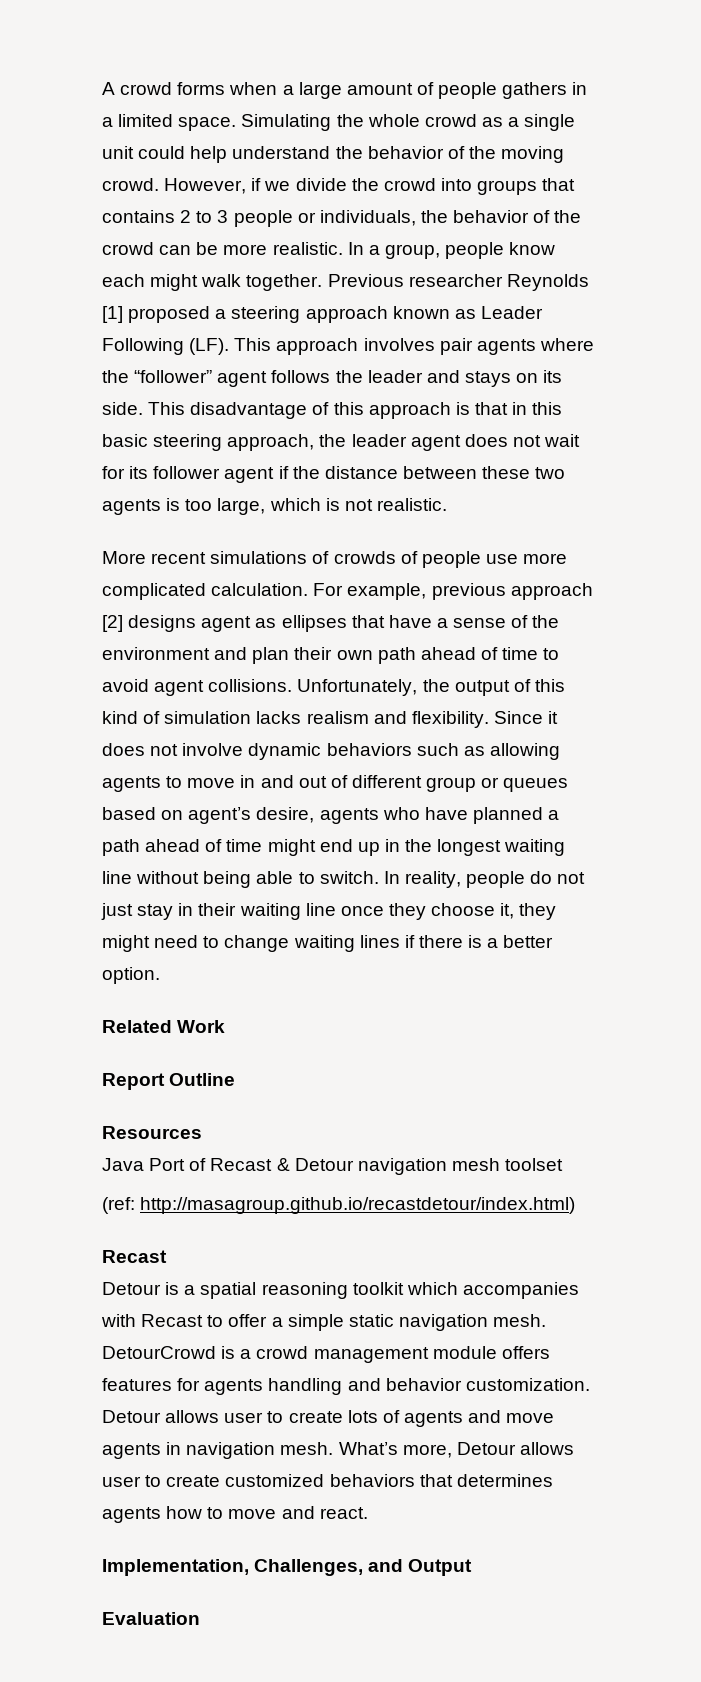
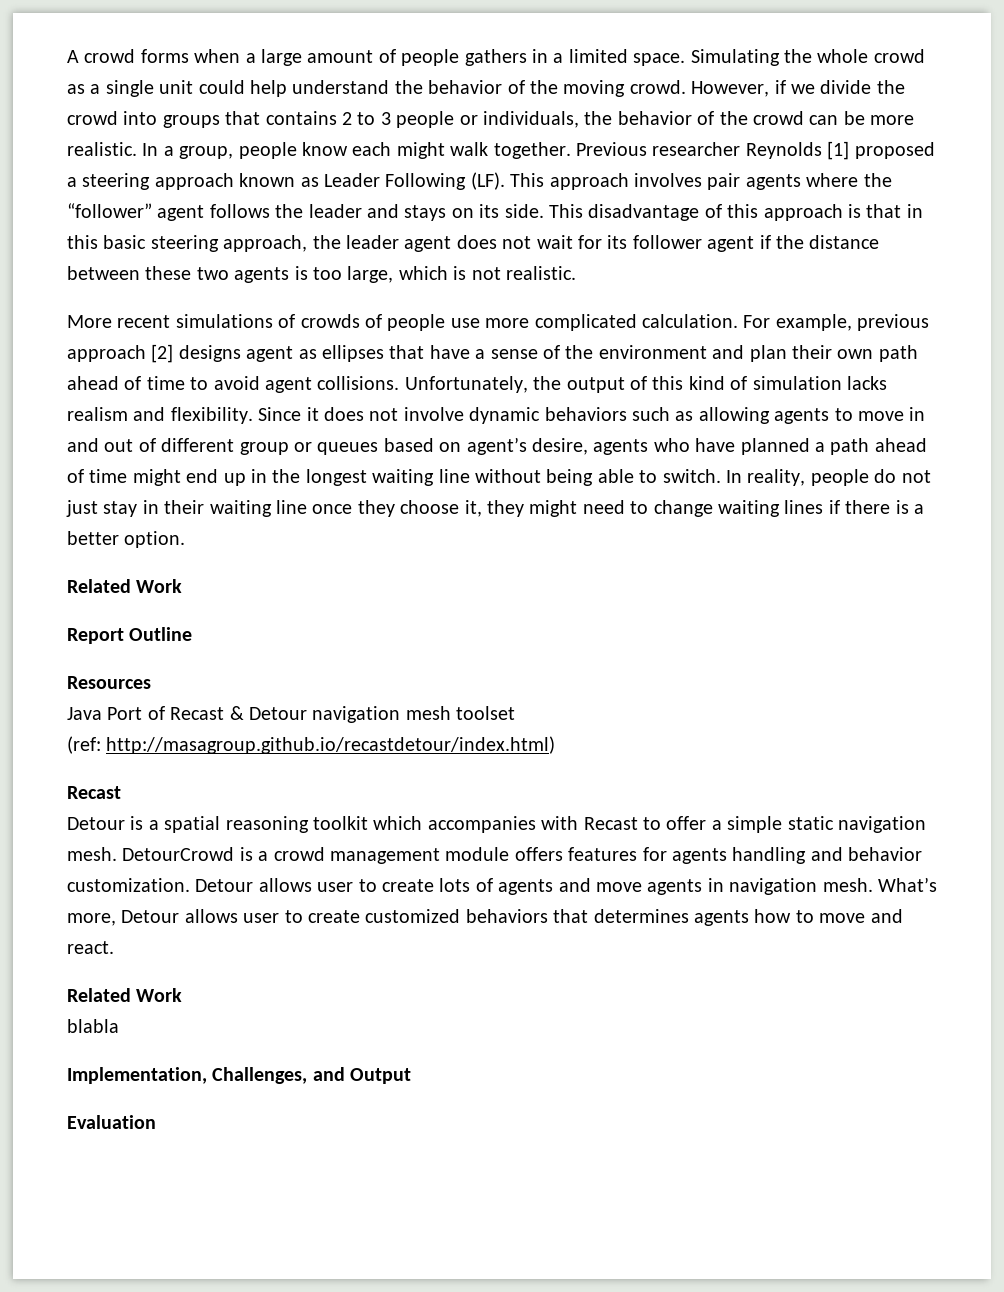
(368, 1513) none -> [67,988,183,1002] [67,1019,119,1033] // Related Work // blabla

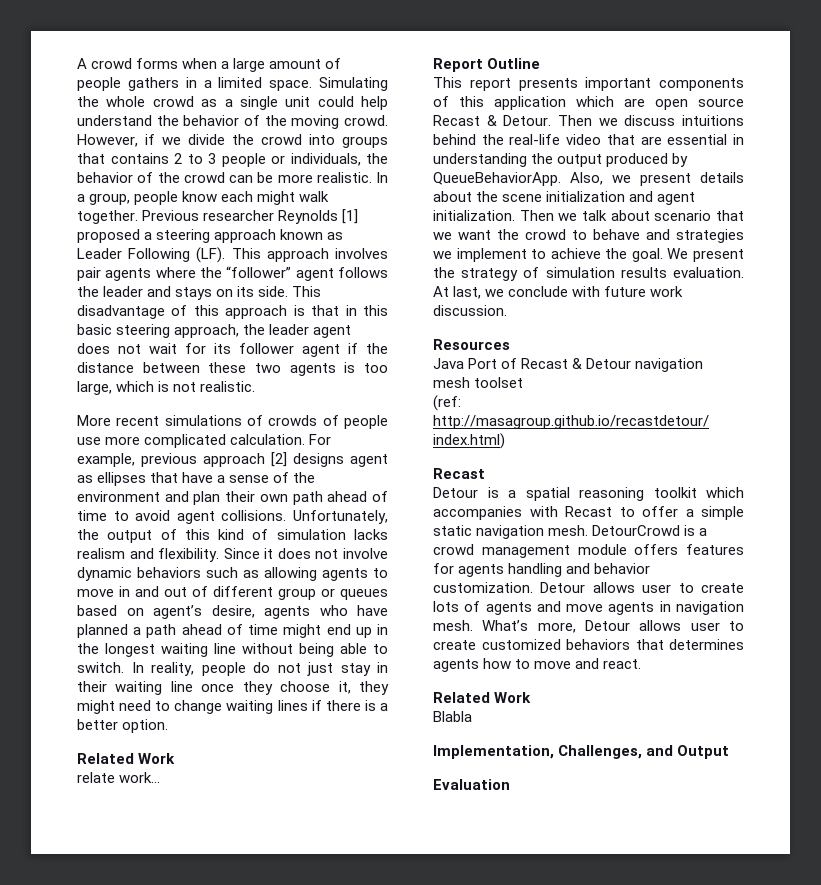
(183, 586) none -> [77,772,161,783] // relate work…
(193, 634) none -> [433,77,744,91] [433,96,744,110] [433,115,744,126] [433,134,744,145] [433,153,689,167] [433,172,744,186] [433,191,696,205] [433,210,744,221] [433,229,744,243] [433,248,744,262] [433,267,744,281] [433,286,684,299] [433,305,507,316] // This report presents important components of this application which are open source Recast & Detour. Then we discuss intuitions behind the real-life video that are essential in understanding the output produced by QueueBehaviorApp. Also, we present details about the scene initialization and agent initialization. Then we talk about scenario that we want the crowd to behave and strategies we implement to achieve the goal. We present the strategy of simulation results evaluation. At last, we conclude with future work discussion.
[67,1019,119,1033] blabla -> [433,711,472,722] Blabla

